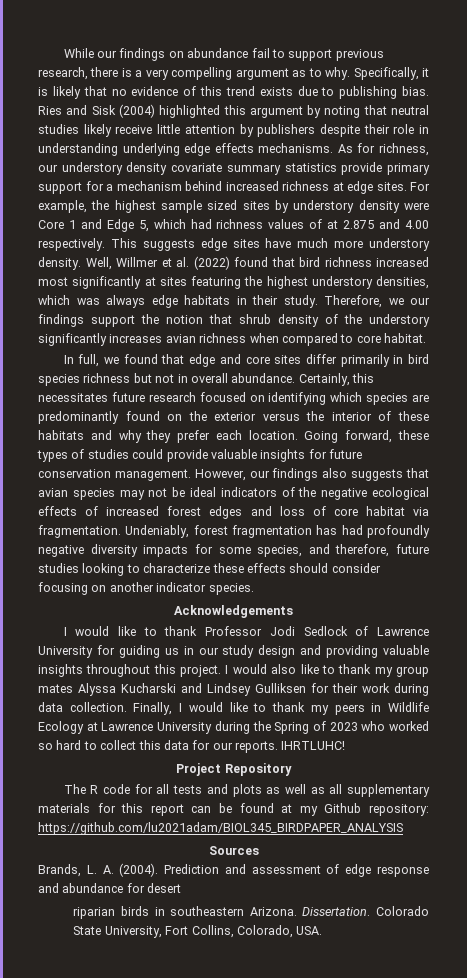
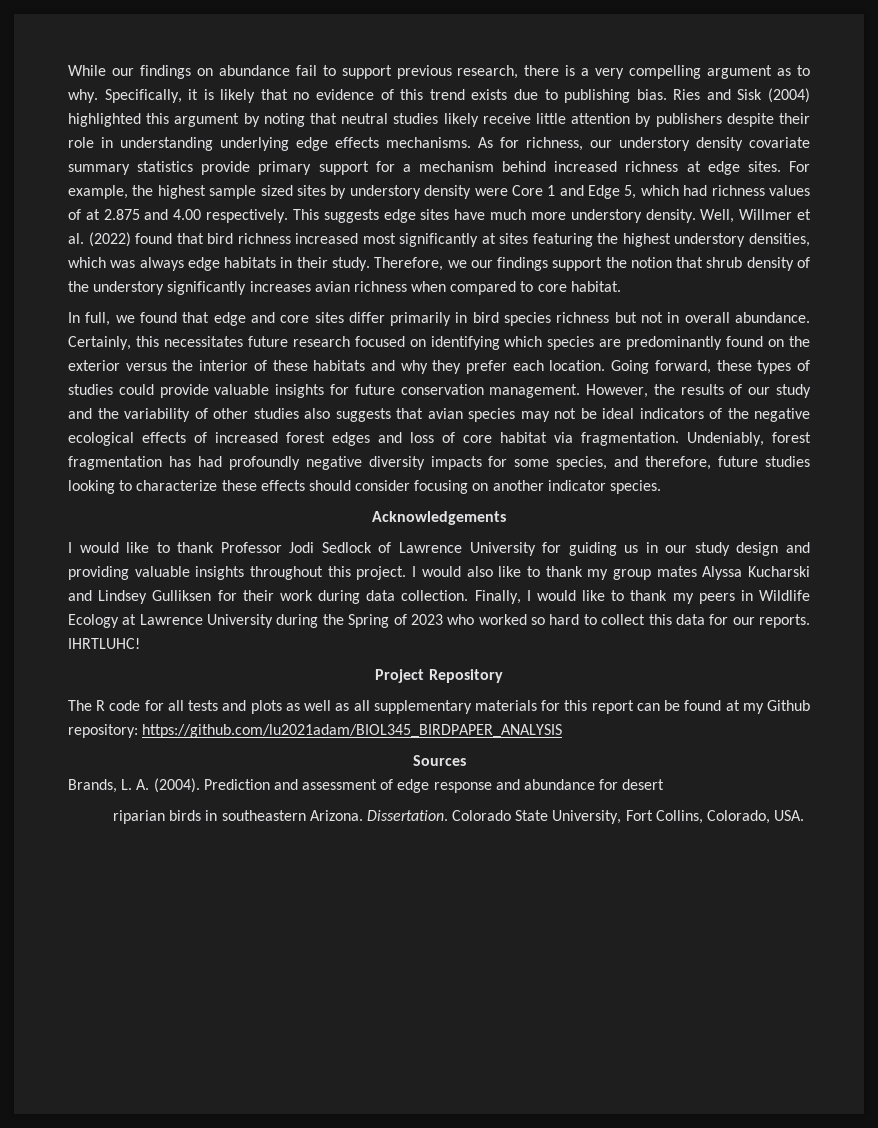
[249,468,319,481] our findings -> [653,384,812,398] [68,408,299,422] the results of our study and the variability of other studies

